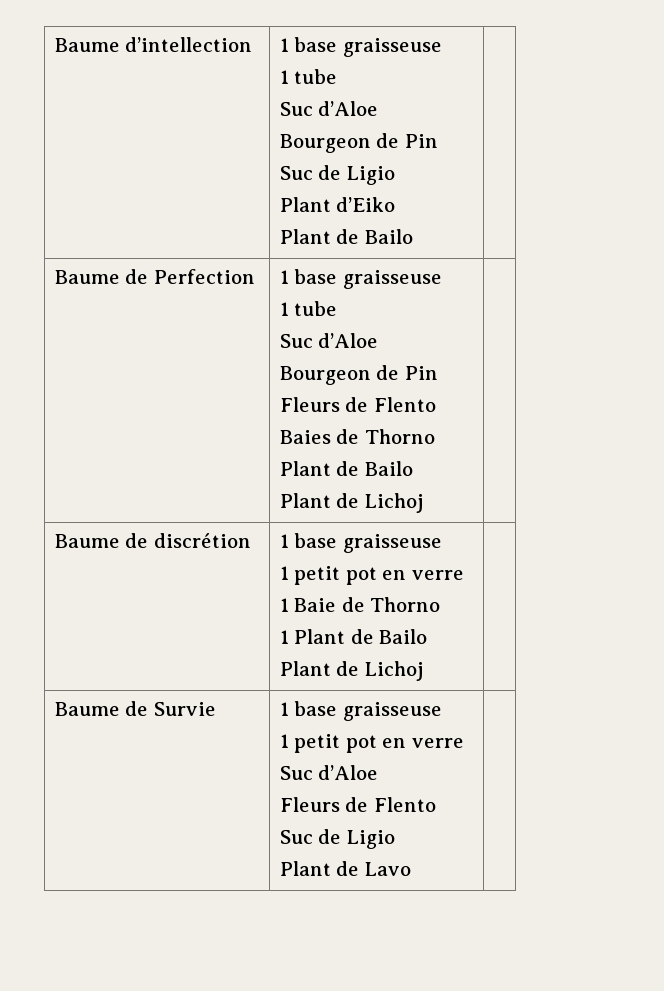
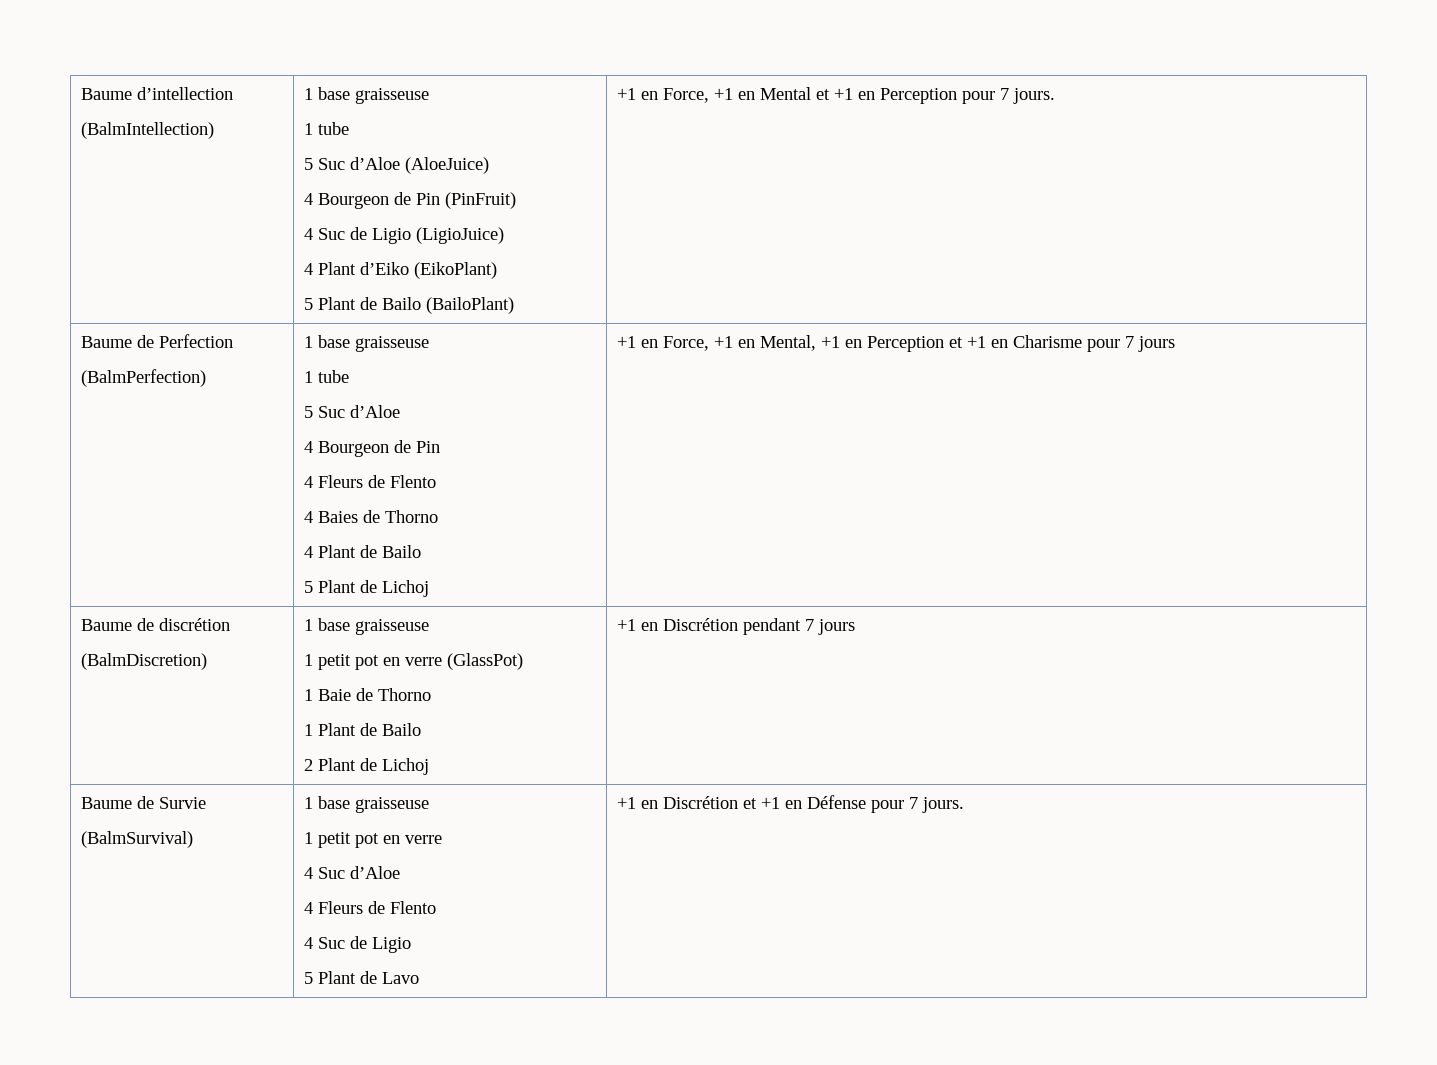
[279,37,442,57] [279,69,338,84] [279,101,379,116] [279,133,438,153] [279,165,395,185] | 1 base graisseuse // 1 tube // Suc d’Aloe // Bourgeon de Pin // Suc de Ligio // -> [80,122,214,139] [303,87,429,104] [303,122,349,135] [303,157,489,174] [303,192,516,209] [303,227,504,244] [303,263,313,275] // (BalmIntellection) | 1 base graisseuse // 1 tube // 5 Suc d’Aloe (AloeJuice) // 4 Bourgeon de Pin (PinFruit) // 4 Suc de Ligio (LigioJuice) // 4
[279,229,413,244] // Plant de Bailo | -> [413,262,497,279] [303,297,514,314] [616,87,1055,104] (EikoPlant) // 5 Plant de Bailo (BailoPlant) | +1 en Force, +1 en Mental et +1 en Perception pour 7 jours.
[279,269,442,289] [279,301,338,316] [279,333,379,348] [279,365,438,385] [279,397,436,412] | 1 base graisseuse // 1 tube // Suc d’Aloe // Bourgeon de Pin // Fleurs de Flento // -> [80,369,206,387] [303,335,429,352] [303,370,349,383] [303,405,400,418] [303,440,440,457] [303,475,436,488] [303,511,313,523] // (BalmPerfection) | 1 base graisseuse // 1 tube // 5 Suc d’Aloe // 4 Bourgeon de Pin // 4 Fleurs de Flento // 4
[279,461,413,476] [279,493,423,513] [54,533,251,548] [279,533,442,553] [279,566,464,585] [279,597,441,612] [279,629,428,644] [279,661,423,681] [54,701,216,716] [279,701,442,721] [279,734,464,753] [279,765,379,780] [279,797,436,812] [279,829,395,849] Plant de Bailo // Plant de Lichoj | // Baume de discrétion | 1 base graisseuse // 1 petit pot en verre // 1 Baie de Thorno // 1 Plant de Bailo // Plant de Lichoj | // Baume de Survie | 1 base graisseuse // 1 petit pot en verre // Suc d’Aloe // Fleurs de Flento // Suc de Ligio // -> [303,545,421,558] [303,580,429,597] [616,335,1175,352] [80,618,230,631] [80,653,207,670] [303,618,429,635] [303,653,523,670] [303,688,431,701] [303,723,421,736] [303,758,429,775] [616,618,855,635] [80,796,206,809] [80,831,193,848] [303,796,429,813] [303,832,442,848] [303,866,400,879] [303,901,436,914] [303,936,411,953] [303,972,313,984] 4 Plant de Bailo // 5 Plant de Lichoj | +1 en Force, +1 en Mental, +1 en Perception et +1 en Charisme pour 7 jours // Baume de discrétion // (BalmDiscretion) | 1 base graisseuse // 1 petit pot en verre (GlassPot) // 1 Baie de Thorno // 1 Plant de Bailo // 2 Plant de Lichoj | +1 en Discrétion pendant 7 jours // Baume de Survie // (BalmSurvival) | 1 base graisseuse // 1 petit pot en verre // 4 Suc d’Aloe // 4 Fleurs de Flento // 4 Suc de Ligio // 5
(411, 869) none -> [616,795,964,813] +1 en Discrétion et +1 en Défense pour 7 jours.

